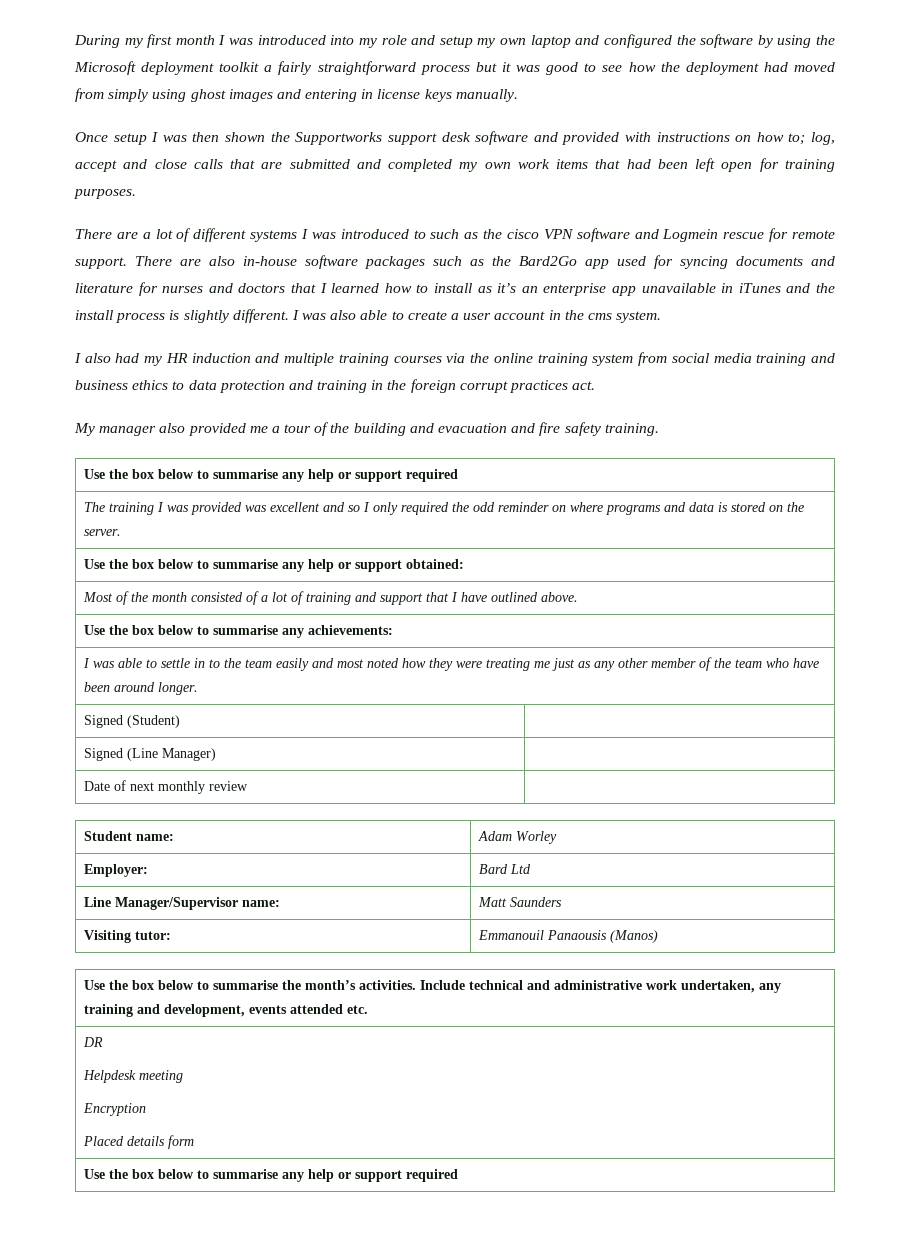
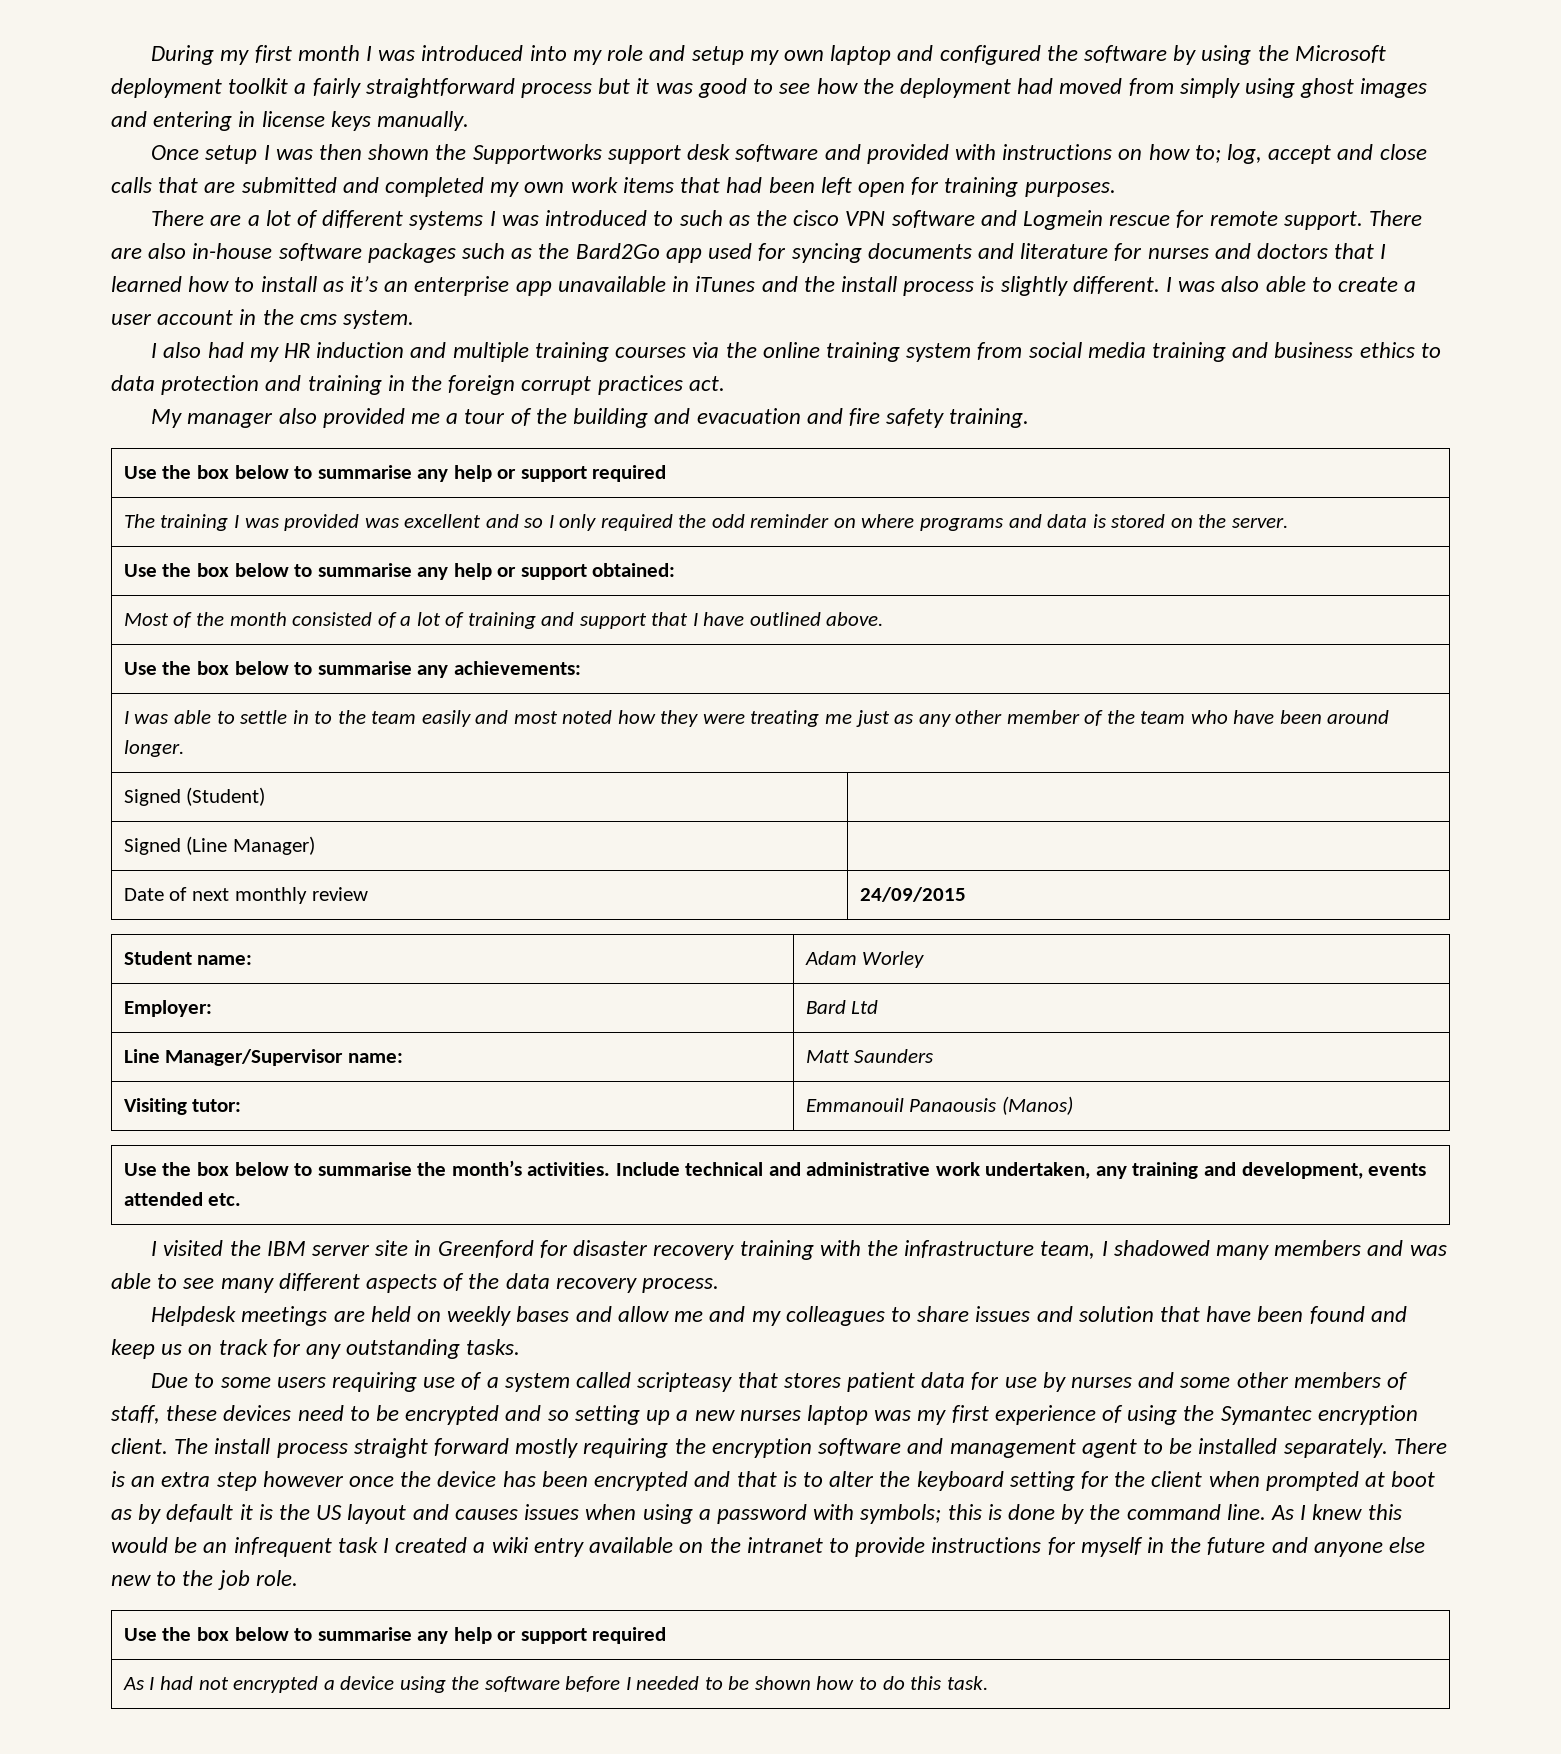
(248, 786) none -> [859,887,966,902] 24/09/2015
[82,1037,103,1047] [82,1070,183,1083] [82,1103,146,1116] [82,1135,194,1149] // DR // Helpdesk meeting // Encryption // Placed details form -> [151,1240,1447,1260] [111,1273,720,1293] [151,1306,1407,1326] [111,1339,521,1359] [151,1372,1409,1392] [111,1405,1418,1425] [111,1438,1447,1458] [111,1471,1436,1491] [111,1504,1402,1524] [111,1537,1426,1557] [111,1570,298,1590] // I visited the IBM server site in Greenford for disaster recovery training with the infrastructure team, I shadowed many members and was able to see many different aspects of the data recovery process. // Helpdesk meetings are held on weekly bases and allow me and my colleagues to share issues and solution that have been found and keep us on track for any outstanding tasks. // Due to some users requiring use of a system called scripteasy that stores patient data for use by nurses and some other members of staff, these devices need to be encrypted and so setting up a new nurses laptop was my first experience of using the Symantec encryption client. The install process straight forward mostly requiring the encryption software and management agent to be installed separately. There is an extra step however once the device has been encrypted and that is to alter the keyboard setting for the client when prompted at boot as by default it is the US layout and causes issues when using a password with symbols; this is done by the command line. As I knew this would be an infrequent task I created a wiki entry available on the intranet to provide instructions for myself in the future and anyone else new to the job role.
(458, 1175) none -> [122,1676,988,1693] // As I had not encrypted a device using the software before I needed to be shown how to do this task.

